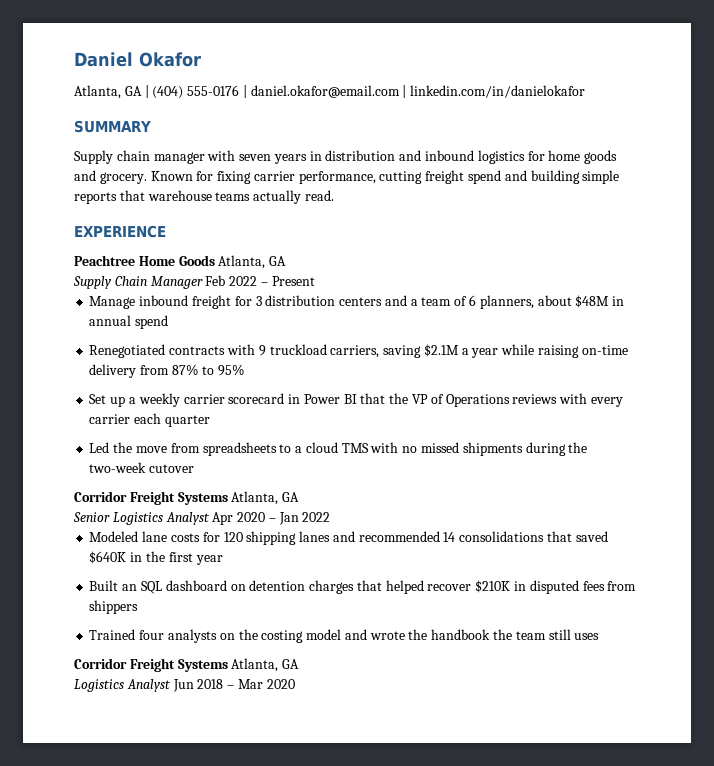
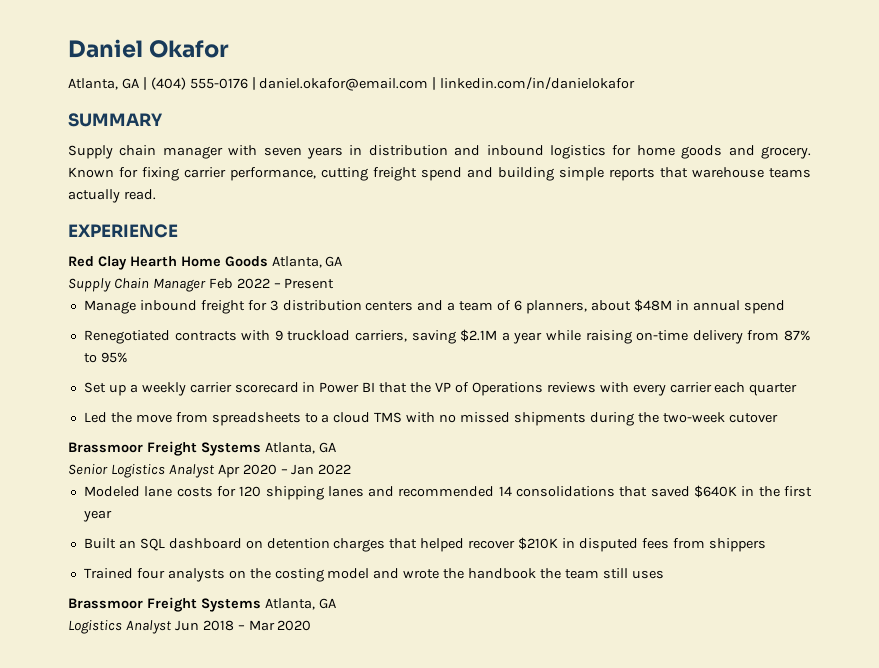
[74,255,135,266] Peachtree -> [68,256,177,270] Red Clay Hearth
[74,491,127,502] Corridor -> [68,442,143,453] Brassmoor
[74,658,127,669] Corridor -> [68,598,143,609] Brassmoor

